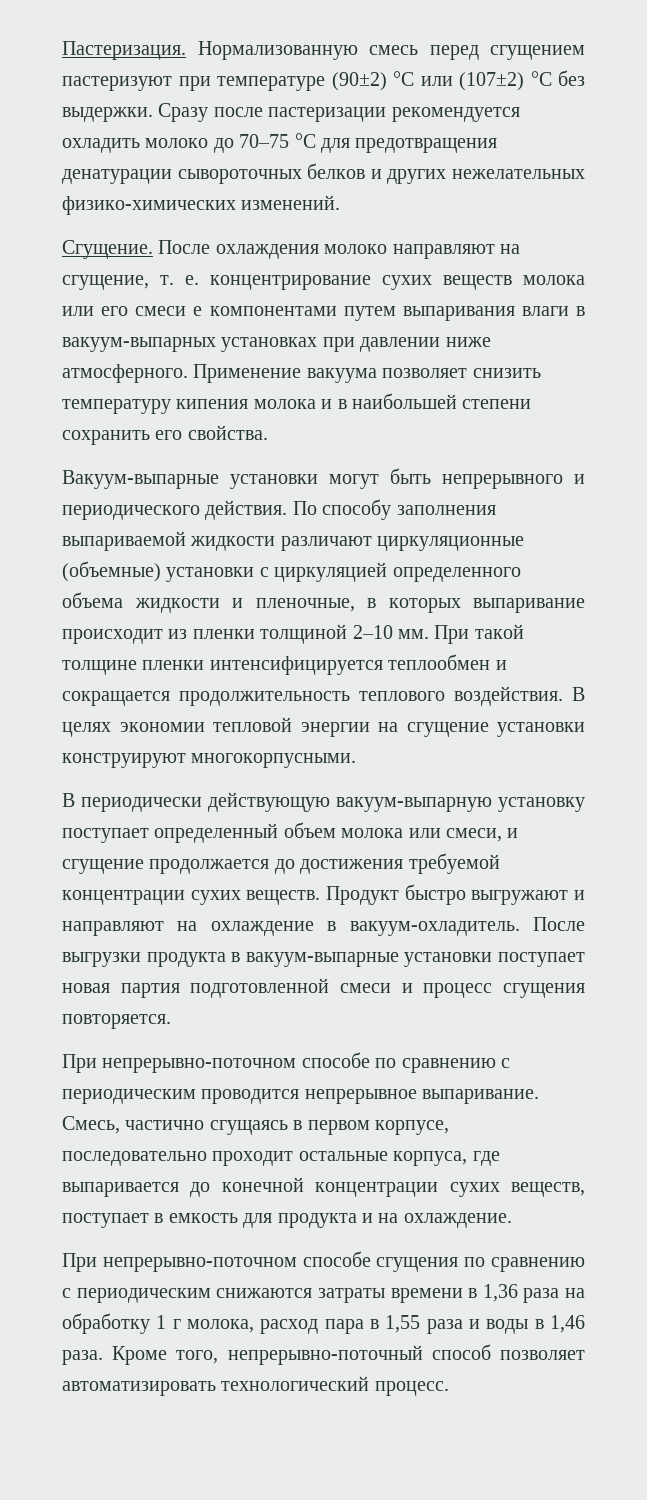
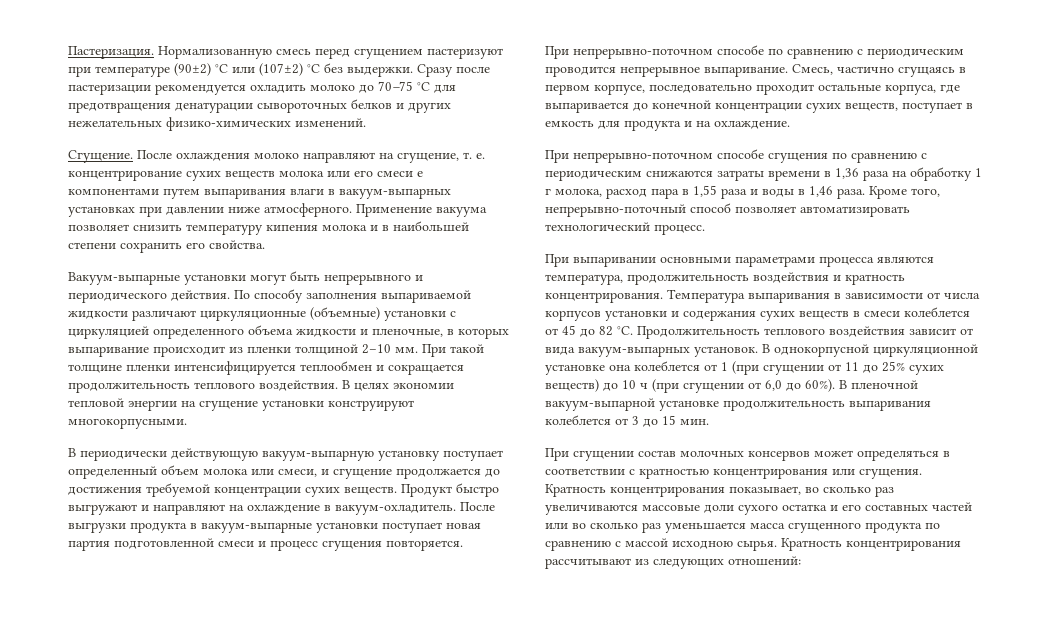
(449, 1388) none -> [545,254,934,267] [545,272,905,285] [545,289,980,303] [545,307,970,321] [545,325,973,339] [545,344,978,357] [545,361,944,375] [545,379,918,393] [545,398,931,411] [545,415,709,427] [545,448,950,461] [545,468,922,479] [545,484,894,497] [545,502,972,515] [545,522,940,533] [545,538,961,551] [545,556,801,569] // При выпаривании основными параметрами процесса являются температура, продолжительность воздействия и кратность концентрирования. Температура выпаривания в зависимости от числа корпусов установки и содержания сухих веществ в смеси колеблется от 45 до 82 °С. Продолжительность теплового воздействия зависит от вида вакуум-выпарных установок. В однокорпусной циркуляционной установке она колеблется от 1 (при сгущении от 11 до 25% сухих веществ) до 10 ч (при сгущении от 6,0 до 60%). В пленочной вакуум-выпарной установке продолжительность выпаривания колеблется от 3 до 15 мин. // При сгущении состав молочных консервов может определяться в соответствии с кратностью концентрирования или сгущения. Кратность концентрирования показывает, во сколько раз увеличиваются массовые доли сухого остатка и его составных частей или во сколько раз уменьшается масса сгущенного продукта по сравнению с массой исходною сырья. Кратность концентрирования рассчитывают из следующих отношений:

